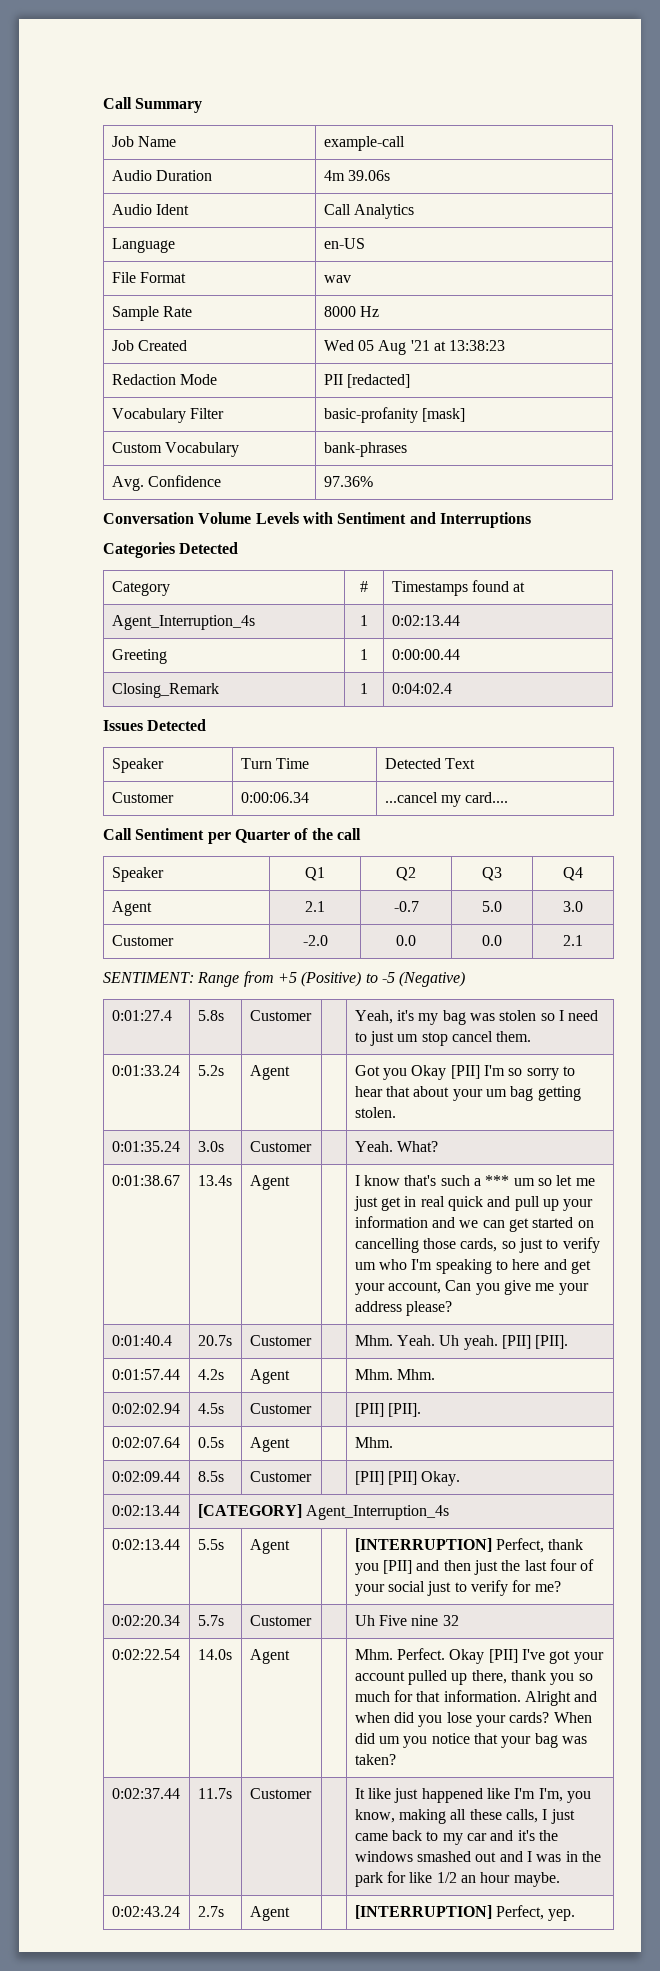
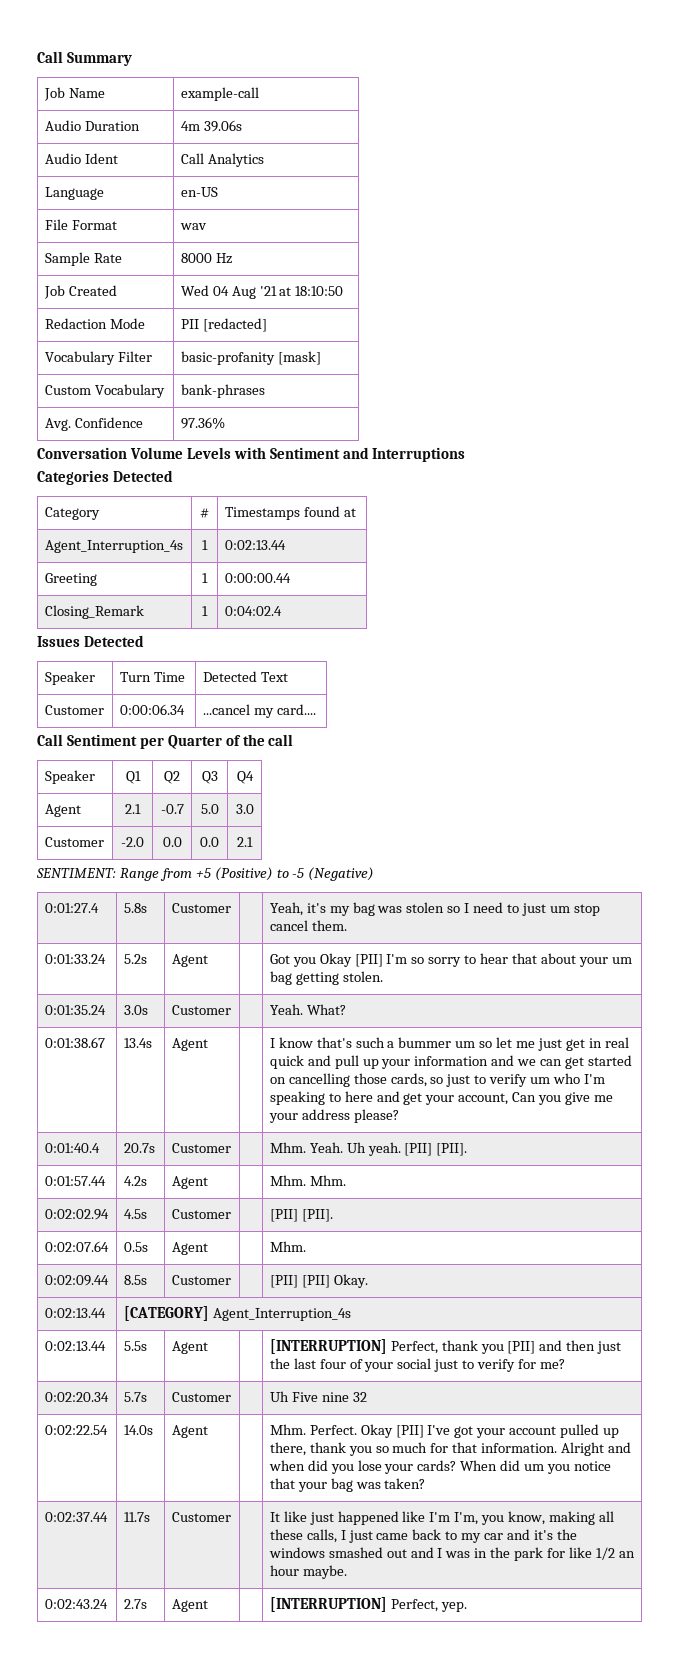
[358,340,375,351] 05 -> [212,286,229,296] 04
[449,340,506,351] 13:38:23 -> [295,286,344,296] 18:10:50
[485,1175,510,1186] *** -> [398,1037,452,1048] bummer

